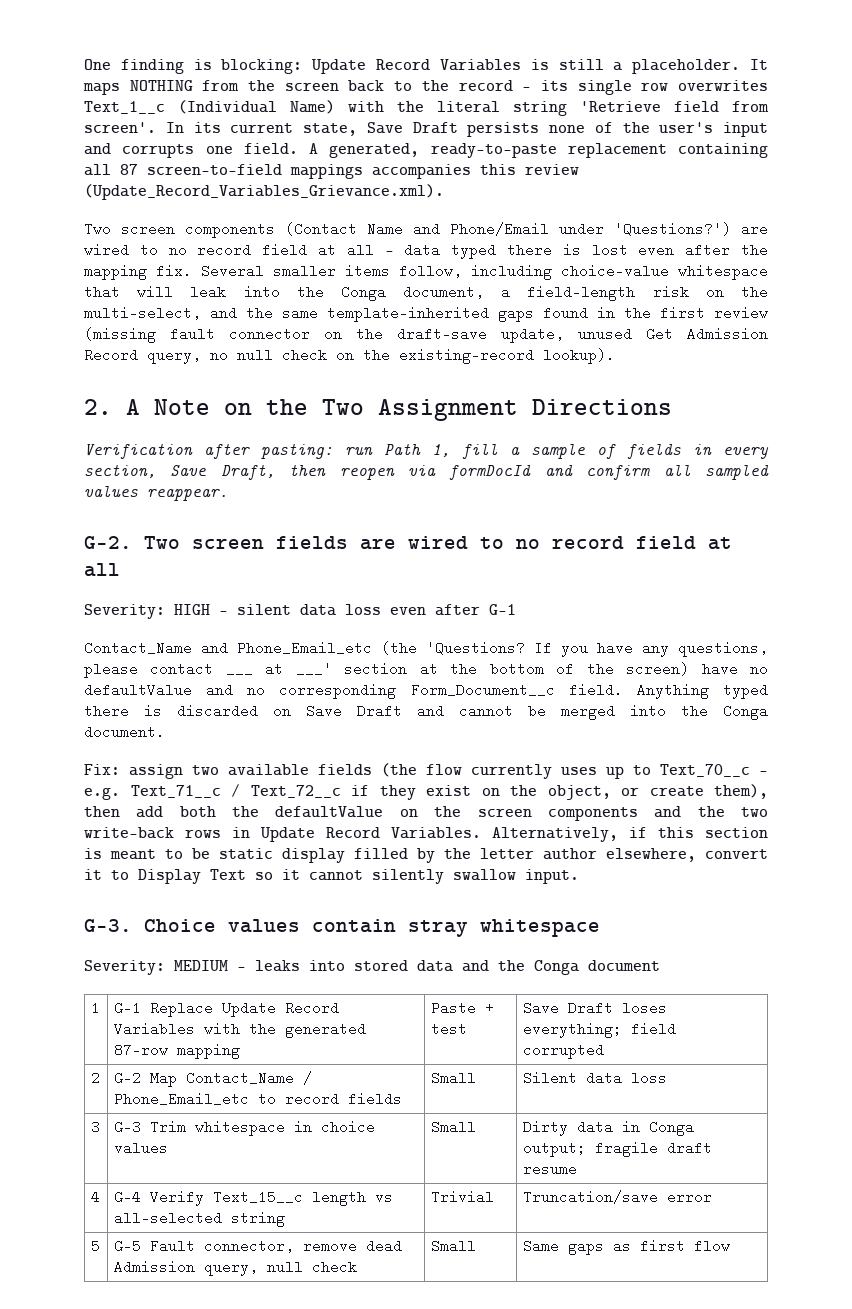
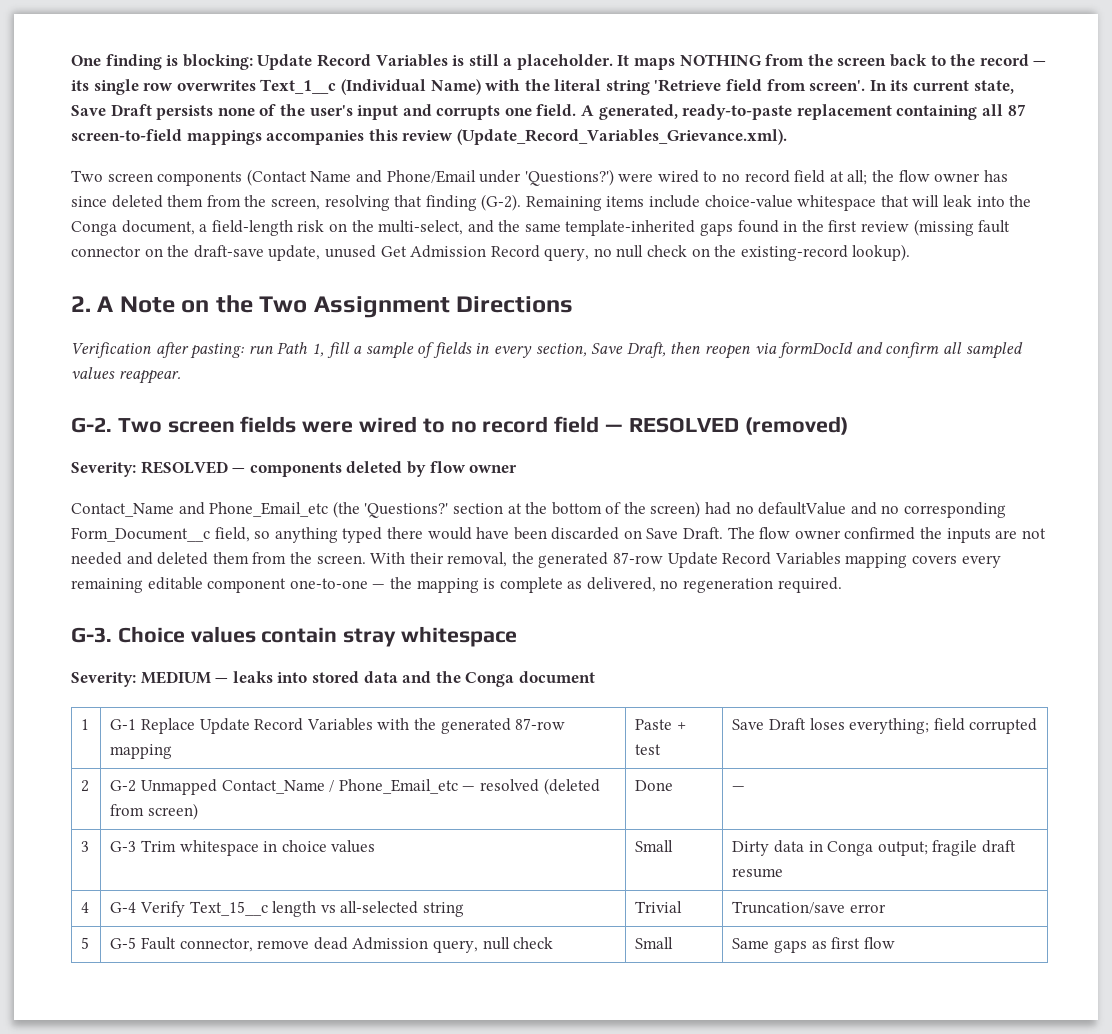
[741,222,768,236] [84,243,768,259] [84,264,552,280] are wired to no record field at all — data typed there is lost even after the mapping fix. Several smaller items follow, including -> [618,170,1008,185] [71,194,701,211] were wired to no record field at all; the flow owner has since deleted them from the screen, resolving that finding (G-2). Remaining items include
[360,536,732,550] [84,563,120,577] [84,604,516,619] [84,641,768,657] [84,662,332,678] are wired to no record field at all // Severity: HIGH — silent data loss even after G-1 // Contact_Name and Phone_Email_etc (the 'Questions? If you have any questions, please contact ___ at ___' -> [302,416,848,435] [71,461,518,477] [71,501,449,518] were wired to no record field — RESOLVED (removed) // Severity: RESOLVED — components deleted by flow owner // Contact_Name and Phone_Email_etc (the 'Questions?'
[701,662,738,676] have -> [705,502,732,515] had
[568,683,768,699] [84,704,768,720] [84,725,165,739] [84,763,768,779] [84,784,768,800] [84,806,769,821] [84,827,768,842] [84,848,768,863] [84,869,579,884] field. Anything typed there is discarded on Save Draft and cannot be merged into the Conga document. // Fix: assign two available fields (the flow currently uses up to Text_70__c — e.g. Text_71__c / Text_72__c if they exist on the object, or create them), then add both the defaultValue on the screen components and the two write-back rows in Update Record Variables. Alternatively, if this section is meant to be static display filled by the letter author elsewhere, convert it to Display Text so it cannot silently swallow input. -> [214,527,1046,543] [71,552,1001,568] [71,577,842,593] field, so anything typed there would have been discarded on Save Draft. The flow owner confirmed the inputs are not needed and deleted them from the screen. With their removal, the generated 87-row Update Record Variables mapping covers every remaining editable component one-to-one — the mapping is complete as delivered, no regeneration required.
[149,1071,177,1087] Map -> [141,779,218,795] Unmapped
[257,1092,402,1106] [430,1071,476,1085] [522,1071,667,1085] to record fields | Small | Silent data loss -> [462,778,600,795] [110,803,199,820] [635,780,674,791] [732,786,746,791] — resolved (deleted from screen) | Done | —

